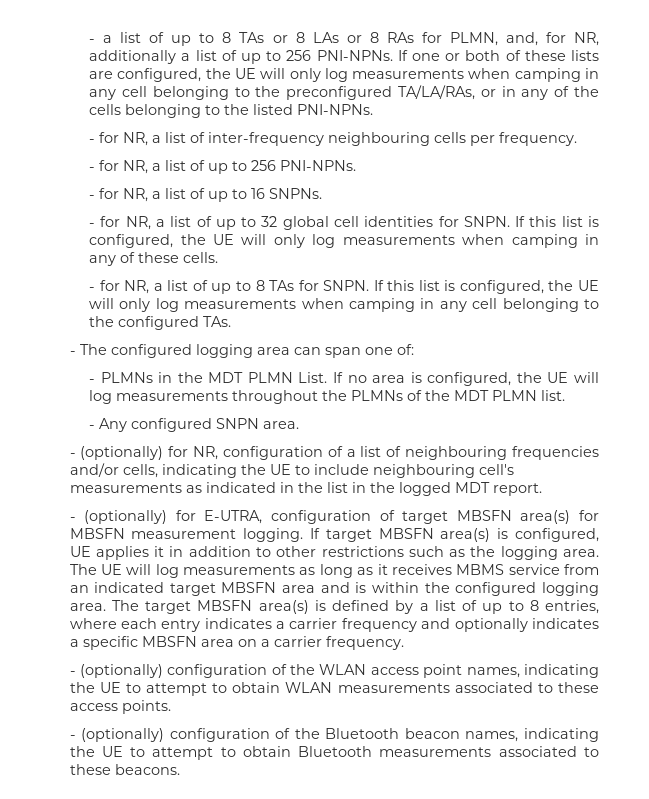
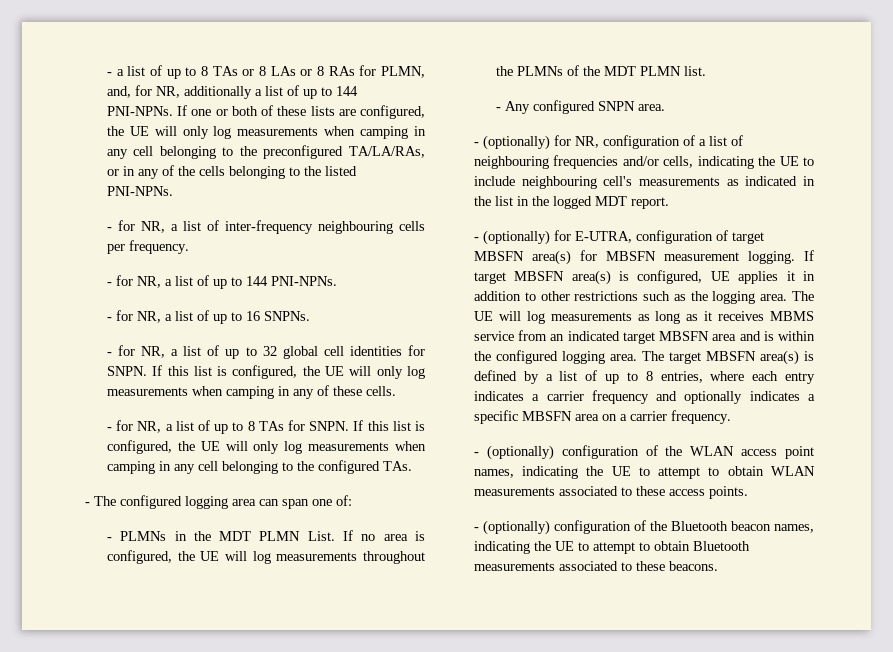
[286,50,312,61] 256 -> [335,86,358,96] 144
[251,160,277,171] 256 -> [245,276,268,286] 144

